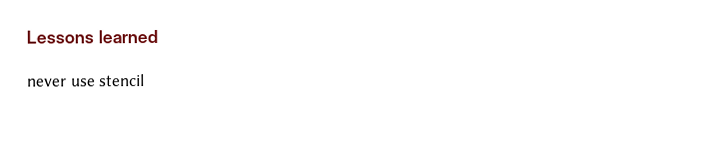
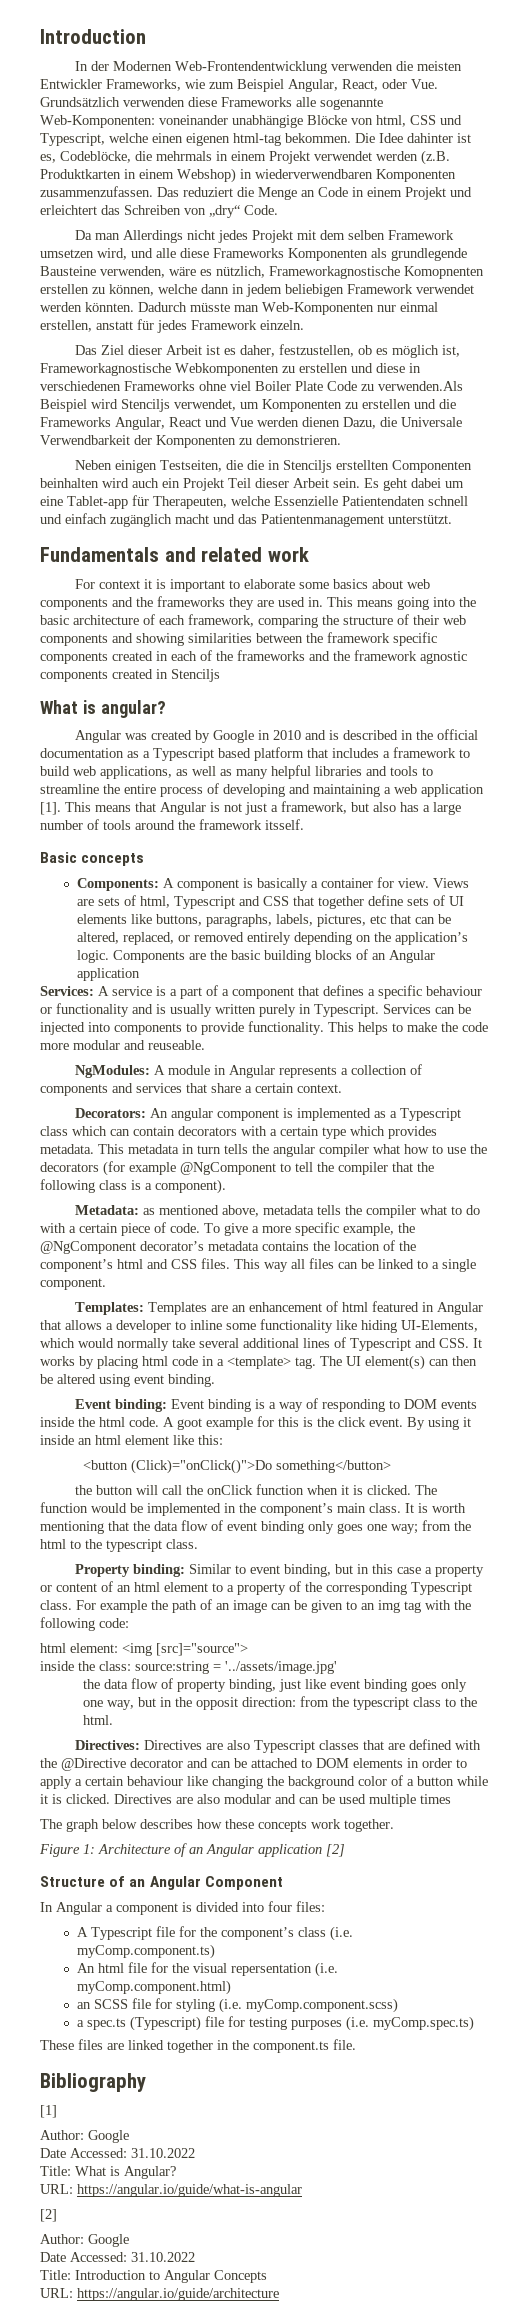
[26,29,158,44] [27,74,146,87] Lessons learned // never use stencil -> [40,29,146,44] [75,61,463,74] [40,79,438,92] [40,97,383,110] [40,115,462,128] [40,133,471,146] [40,150,450,165] [40,168,456,183] [40,186,472,200] [40,205,278,218] [75,230,455,243] [40,248,467,261] [40,266,484,279] [40,284,474,297] [40,302,438,315] [40,319,304,333] [75,344,461,358] [40,363,421,376] [40,381,463,391] [40,399,456,412] [40,417,462,430] [40,435,341,448] [75,460,473,473] [40,478,464,491] [40,495,468,509] [40,513,452,527] [40,547,309,562] [75,579,431,592] [40,596,476,610] [40,614,466,628] [40,632,437,646] [40,650,467,664] [40,669,220,682] [40,700,166,718] [75,729,479,743] [40,747,470,761] [40,765,433,779] [40,783,484,797] [40,801,461,815] [40,819,304,830] [40,852,145,866] [77,877,470,891] [77,895,465,909] [77,914,452,927] [77,932,469,945] [77,949,436,963] [77,968,141,981] [40,985,482,999] [40,1003,471,1017] [40,1021,488,1035] [40,1040,205,1050] [75,1064,423,1078] [40,1083,342,1096] [75,1108,462,1121] [40,1126,437,1139] [40,1144,487,1157] [40,1161,434,1176] [40,1179,226,1194] [75,1205,481,1218] [40,1222,415,1236] [40,1240,416,1254] [40,1258,476,1272] [40,1278,106,1290] [75,1301,484,1315] [40,1319,478,1333] [40,1337,482,1351] [40,1355,477,1370] [40,1374,215,1387] [75,1398,478,1412] [40,1416,471,1430] [40,1435,223,1445] [83,1459,392,1474] [75,1484,438,1495] [40,1502,466,1516] [40,1520,471,1534] [40,1539,198,1552] [75,1564,485,1577] [40,1581,472,1595] [40,1599,471,1613] [40,1617,129,1631] [40,1643,248,1656] [40,1661,337,1674] [83,1678,468,1692] [83,1696,478,1710] [83,1715,114,1725] [75,1739,482,1753] [40,1758,467,1771] [40,1775,488,1789] [40,1794,451,1807] [40,1819,394,1832] [39,1843,345,1857] [40,1876,283,1890] [40,1901,325,1915] [77,1926,354,1941] [77,1944,216,1959] [77,1962,339,1977] [77,1980,232,1995] [77,1998,399,2013] [77,2016,475,2031] [40,2039,356,2053] [40,2073,146,2092] [40,2105,57,2118] [40,2130,129,2143] [40,2148,195,2158] [40,2166,176,2179] [40,2184,302,2197] [40,2209,57,2222] [40,2234,129,2247] [40,2252,195,2262] [40,2270,267,2283] [40,2288,279,2301] Introduction // In der Modernen Web-Frontendentwicklung verwenden die meisten Entwickler Frameworks, wie zum Beispiel Angular, React, oder Vue. Grundsätzlich verwenden diese Frameworks alle sogenannte Web-Komponenten: voneinander unabhängige Blöcke von html, CSS und Typescript, welche einen eigenen html-tag bekommen. Die Idee dahinter ist es, Codeblöcke, die mehrmals in einem Projekt verwendet werden (z.B. Produktkarten in einem Webshop) in wiederverwendbaren Komponenten zusammenzufassen. Das reduziert die Menge an Code in einem Projekt und erleichtert das Schreiben von „dry“ Code. // Da man Allerdings nicht jedes Projekt mit dem selben Framework umsetzen wird, und alle diese Frameworks Komponenten als grundlegende Bausteine verwenden, wäre es nützlich, Frameworkagnostische Komopnenten erstellen zu können, welche dann in jedem beliebigen Framework verwendet werden könnten. Dadurch müsste man Web-Komponenten nur einmal erstellen, anstatt für jedes Framework einzeln. // Das Ziel dieser Arbeit ist es daher, festzustellen, ob es möglich ist, Frameworkagnostische Webkomponenten zu erstellen und diese in verschiedenen Frameworks ohne viel Boiler Plate Code zu verwenden.Als Beispiel wird Stenciljs verwendet, um Komponenten zu erstellen und die Frameworks Angular, React und Vue werden dienen Dazu, die Universale Verwendbarkeit der Komponenten zu demonstrieren. // Neben einigen Testseiten, die die in Stenciljs erstellten Componenten beinhalten wird auch ein Projekt Teil dieser Arbeit sein. Es geht dabei um eine Tablet-app für Therapeuten, welche Essenzielle Patientendaten schnell und einfach zugänglich macht und das Patientenmanagement unterstützt. // Fundamentals and related work // For context it is important to elaborate some basics about web components and the frameworks they are used in. This means going into the basic architecture of each framework, comparing the structure of their web components and showing similarities between the framework specific components created in each of the frameworks and the framework agnostic components created in Stenciljs // What is angular? // Angular was created by Google in 2010 and is described in the official documentation as a Typescript based platform that includes a framework to build web applications, as well as many helpful libraries and tools to streamline the entire process of developing and maintaining a web application [1]. This means that Angular is not just a framework, but also has a large number of tools around the framework itsself. // Basic concepts // Components: A component is basically a container for view. Views are sets of html, Typescript and CSS that together define sets of UI elements like buttons, paragraphs, labels, pictures, etc that can be altered, replaced, or removed entirely depending on the application’s logic. Components are the basic building blocks of an Angular application // Services: A service is a part of a component that defines a specific behaviour or functionality and is usually written purely in Typescript. Services can be injected into components to provide functionality. This helps to make the code more modular and reuseable. // NgModules: A module in Angular represents a collection of components and services that share a certain context. // Decorators: An angular component is implemented as a Typescript class which can contain decorators with a certain type which provides metadata. This metadata in turn tells the angular compiler what how to use the decorators (for example @NgComponent to tell the compiler that the following class is a component). // Metadata: as mentioned above, metadata tells the compiler what to do with a certain piece of code. To give a more specific example, the @NgComponent decorator’s metadata contains the location of the component’s html and CSS files. This way all files can be linked to a single component. // Templates: Templates are an enhancement of html featured in Angular that allows a developer to inline some functionality like hiding UI-Elements, which would normally take several additional lines of Typescript and CSS. It works by placing html code in a <template> tag. The UI element(s) can then be altered using event binding. // Event binding: Event binding is a way of responding to DOM events inside the html code. A goot example for this is the click event. By using it inside an html element like this: // <button (Click)="onClick()">Do something</button> // the button will call the onClick function when it is clicked. The function would be implemented in the component’s main class. It is worth mentioning that the data flow of event binding only goes one way; from the html to the typescript class. // Property binding: Similar to event binding, but in this case a property or content of an html element to a property of the corresponding Typescript class. For example the path of an image can be given to an img tag with the following code: // html element: <img [src]="source"> // inside the class: source:string = '../assets/image.jpg' // the data flow of property binding, just like event binding goes only one way, but in the opposit direction: from the typescript class to the html. // Directives: Directives are also Typescript classes that are defined with the @Directive decorator and can be attached to DOM elements in order to apply a certain behaviour like changing the background color of a button while it is clicked. Directives are also modular and can be used multiple times // The graph below describes how these concepts work together. // Figure 1: Architecture of an Angular application [2] // Structure of an Angular Component // In Angular a component is divided into four files: // A Typescript file for the component’s class (i.e. myComp.component.ts) // An html file for the visual repersentation (i.e. myComp.component.html) // an SCSS file for styling (i.e. myComp.component.scss) // a spec.ts (Typescript) file for testing purposes (i.e. myComp.spec.ts) // These files are linked together in the component.ts file. // Bibliography // [1] // Author: Google // Date Accessed: 31.10.2022 // Title: What is Angular? // URL: https://angular.io/guide/what-is-angular // [2] // Author: Google // Date Accessed: 31.10.2022 // Title: Introduction to Angular Concepts // URL: https://angular.io/guide/architecture

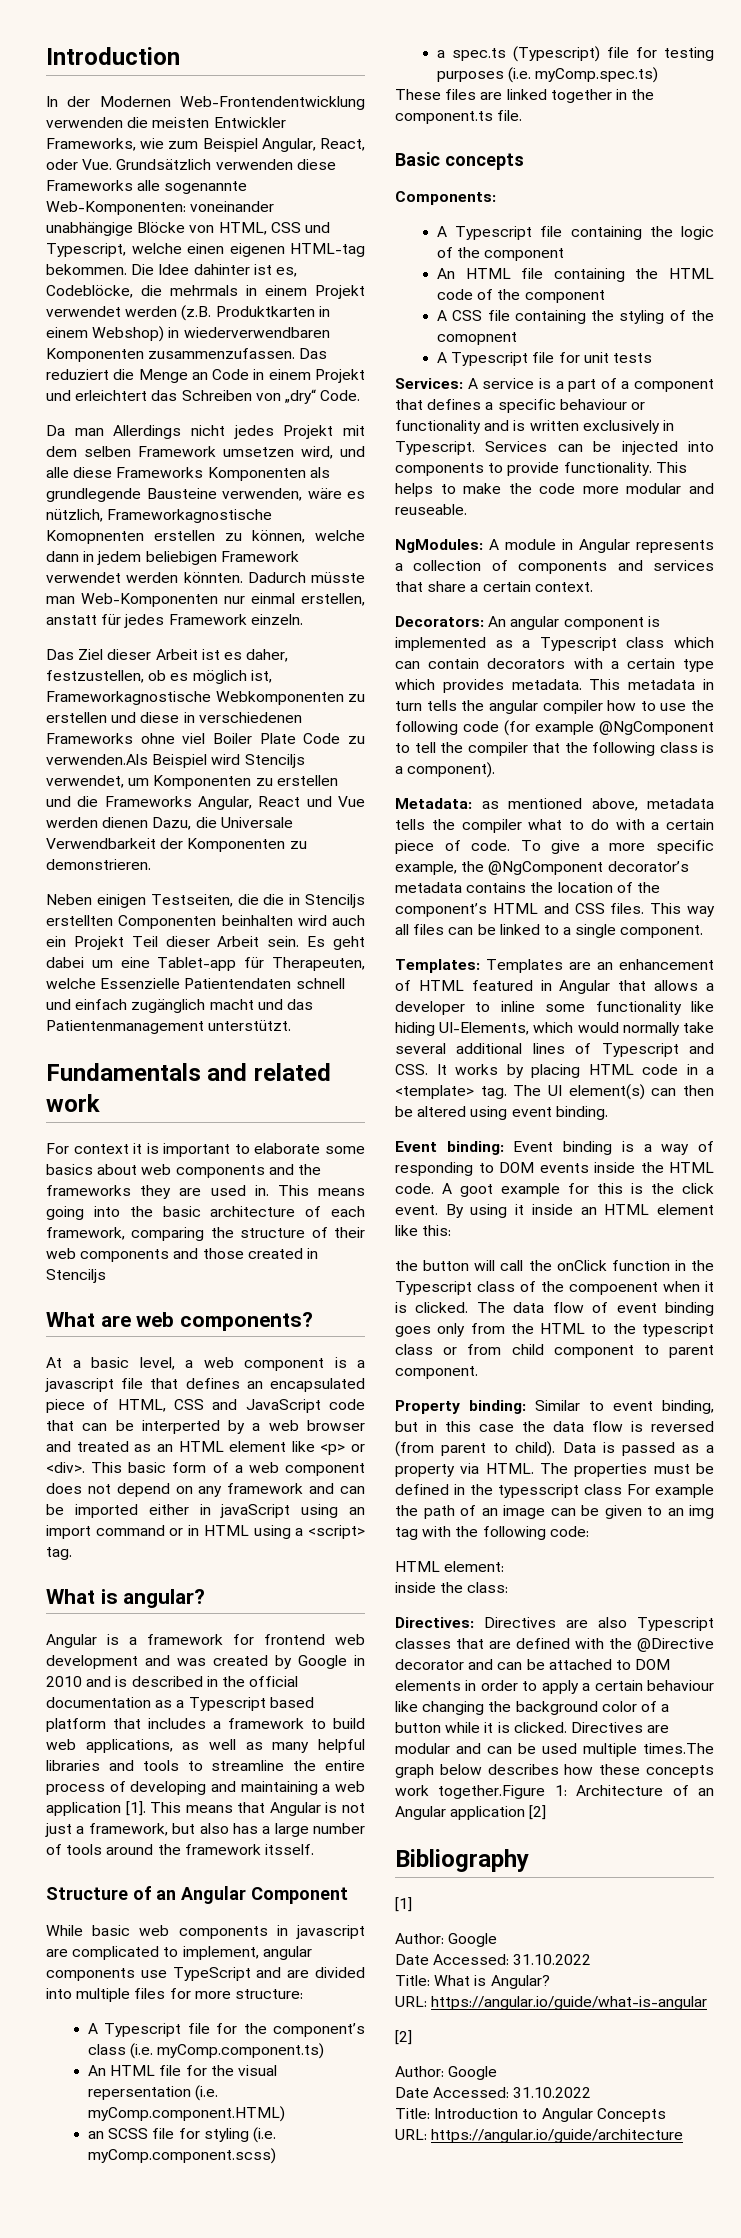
[376,115,406,127] html, -> [218,222,267,235] HTML,
[233,133,281,146] html-tag -> [290,243,365,257] HTML-tag
[136,632,437,646] [40,650,467,664] [40,669,220,682] [40,700,166,718] [75,730,122,743] showing similarities between the framework specific components created in each of the frameworks and the framework agnostic components created in Stenciljs // What is angular? // Angular -> [202,1248,318,1259] [46,1269,106,1283] [46,1312,314,1331] [46,1357,365,1371] [45,1378,365,1392] [46,1399,365,1413] [46,1420,365,1434] [46,1441,365,1455] [46,1462,365,1476] [46,1483,365,1497] [46,1504,365,1518] [46,1525,366,1539] [46,1547,72,1560] [46,1589,206,1608] [46,1634,365,1648] [46,1655,170,1669] those created in Stenciljs // What are web components? // At a basic level, a web component is a javascript file that defines an encapsulated piece of HTML, CSS and JavaScript code that can be interperted by a web browser and treated as an HTML element like <p> or <div>. This basic form of a web component does not depend on any framework and can be imported either in javaScript using an import command or in HTML using a <script> tag. // What is angular? // Angular is a framework for frontend web development and
[40,852,145,866] [77,877,470,891] [77,895,465,909] [77,914,452,927] [77,932,469,945] [77,949,436,963] [77,968,141,981] Basic concepts // Components: A component is basically a container for view. Views are sets of html, Typescript and CSS that together define sets of UI elements like buttons, paragraphs, labels, pictures, etc that can be altered, replaced, or removed entirely depending on the application’s logic. Components are the basic building blocks of an Angular application -> [46,1886,348,1904] [46,1925,365,1939] [46,1946,312,1960] [46,1967,366,1981] [46,1988,303,2002] [88,2023,365,2037] [88,2043,325,2059] [88,2065,278,2076] [88,2085,219,2101] [88,2106,286,2122] [88,2127,277,2143] [88,2148,277,2164] [437,46,714,62] [437,67,659,83] [395,89,655,103] [395,110,523,124] [395,152,524,170] [395,191,496,205] [437,226,714,240] [437,247,565,261] [437,268,714,282] [437,289,605,303] [437,310,714,324] [437,332,518,345] [437,352,653,366] Structure of an Angular Component // While basic web components in javascript are complicated to implement, angular components use TypeScript and are divided into multiple files for more structure: // A Typescript file for the component’s class (i.e. myComp.component.ts) // An HTML file for the visual repersentation (i.e. myComp.component.HTML) // an SCSS file for styling (i.e. myComp.component.scss) // a spec.ts (Typescript) file for testing purposes (i.e. myComp.spec.ts) // These files are linked together in the component.ts file. // Basic concepts // Components: // A Typescript file containing the logic of the component // An HTML file containing the HTML code of the component // A CSS file containing the styling of the comopnent // A Typescript file for unit tests
[170,1004,296,1017] usually written purely -> [529,420,660,434] written exclusively
[373,1144,400,1154] what -> (603, 707) none
[40,1162,99,1172] decorators -> [395,721,499,735] following code
[117,1259,143,1269] html -> [492,903,538,914] HTML
[342,1302,369,1312] html -> [418,980,464,991] HTML
[142,1356,168,1366] html -> [588,1064,634,1075] HTML
[99,1417,125,1427] html -> [669,1162,714,1173] HTML
[95,1435,121,1445] html -> [604,1204,650,1215] HTML
[83,1459,392,1474] // <button (Click)="onClick()">Do something</button> -> (452, 1230) none
(305, 1489) none -> [674,1260,714,1271] [395,1281,658,1295] in the Typescript class of the compoenent
[40,1502,466,1516] [40,1521,150,1534] function would be implemented in the component’s main class. It is worth mentioning that the -> (505, 1307) none
[308,1520,471,1534] [40,1539,66,1549] only goes one way; from the html -> [395,1323,586,1337] goes only from the HTML
[166,1539,198,1549] class. -> [395,1344,714,1358] [395,1366,478,1379] class or from child component to parent component.
[425,1565,485,1577] [40,1581,472,1595] [40,1600,72,1610] a property or content of an html element to a property of the corresponding Typescript class. -> [522,1421,714,1432] [395,1441,714,1457] [395,1463,714,1477] [395,1484,622,1498] the data flow is reversed (from parent to child). Data is passed as a property via HTML. The properties must be defined in the typesscript class
[40,1643,66,1653] html -> [395,1561,440,1572] HTML
[122,1643,248,1656] <img [src]="source"> -> (505, 1566) none
[135,1661,337,1674] [83,1678,468,1692] [83,1696,478,1710] [83,1715,114,1725] source:string = '../assets/image.jpg' // the data flow of property binding, just like event binding goes only one way, but in the opposit direction: from the typescript class to the html. -> (509, 1587) none
[197,1794,220,1804] also -> (670, 1729) none
[420,1794,451,1804] [40,1819,62,1829] times // The -> [643,1743,714,1754] times.The
[344,1819,394,1832] [39,1844,80,1857] together. // Figure -> [438,1785,546,1799] together.Figure
[40,1876,283,1890] [40,1901,325,1915] [77,1926,354,1941] [77,1944,216,1959] [77,1962,339,1977] [77,1980,232,1995] [77,1998,399,2013] [77,2016,475,2031] [40,2039,356,2053] // Structure of an Angular Component // In Angular a component is divided into four files: // A Typescript file for the component’s class (i.e. myComp.component.ts) // An html file for the visual repersentation (i.e. myComp.component.html) // an SCSS file for styling (i.e. myComp.component.scss) // a spec.ts (Typescript) file for testing purposes (i.e. myComp.spec.ts) // These files are linked together in the component.ts file. -> (547, 1812) none

